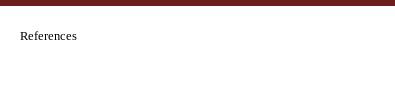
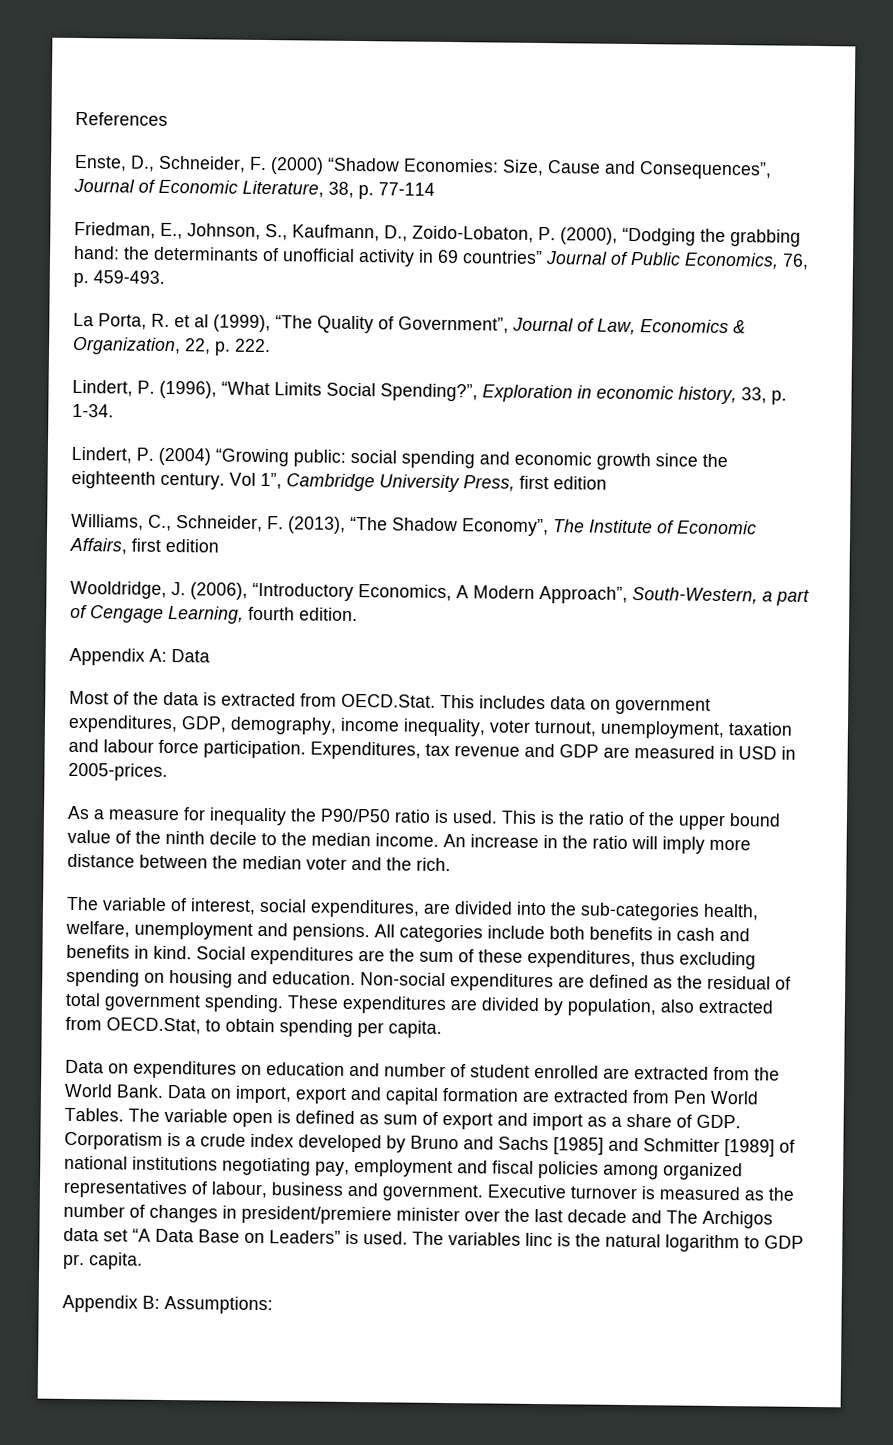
(77, 35) none -> [74,154,772,180] [73,178,435,200] [74,221,801,247] [73,245,809,270] [73,270,165,288] [73,312,746,336] [72,336,271,356] [72,379,787,405] [72,403,114,418] [71,446,728,471] [71,470,607,493] [71,513,757,537] [69,537,219,555] [70,580,810,606] [70,604,358,624] [69,647,210,666] [69,690,711,715] [68,714,793,740] [68,738,796,760] [68,762,168,781] [67,805,781,831] [67,829,751,854] [67,853,451,872] [66,896,759,921] [65,920,750,943] [66,944,756,970] [66,968,791,992] [65,992,774,1017] [65,1016,442,1038] [65,1059,780,1081] [64,1083,759,1105] [64,1107,741,1131] [64,1131,795,1157] [64,1155,743,1181] [63,1179,794,1202] [63,1203,773,1229] [63,1227,804,1253] [63,1252,143,1270] [62,1294,273,1315] // Enste, D., Schneider, F. (2000) “Shadow Economies: Size, Cause and Consequences”, Journal of Economic Literature, 38, p. 77-114 // Friedman, E., Johnson, S., Kaufmann, D., Zoido-Lobaton, P. (2000), “Dodging the grabbing hand: the determinants of unofficial activity in 69 countries” Journal of Public Economics, 76, p. 459-493. // La Porta, R. et al (1999), “The Quality of Government”, Journal of Law, Economics & Organization, 22, p. 222. // Lindert, P. (1996), “What Limits Social Spending?”, Exploration in economic history, 33, p. 1-34. // Lindert, P. (2004) “Growing public: social spending and economic growth since the eighteenth century. Vol 1”, Cambridge University Press, first edition // Williams, C., Schneider, F. (2013), “The Shadow Economy”, The Institute of Economic Affairs, first edition // Wooldridge, J. (2006), “Introductory Economics, A Modern Approach”, South-Western, a part of Cengage Learning, fourth edition. // Appendix A: Data // Most of the data is extracted from OECD.Stat. This includes data on government expenditures, GDP, demography, income inequality, voter turnout, unemployment, taxation and labour force participation. Expenditures, tax revenue and GDP are measured in USD in 2005-prices. // As a measure for inequality the P90/P50 ratio is used. This is the ratio of the upper bound value of the ninth decile to the median income. An increase in the ratio will imply more distance between the median voter and the rich. // The variable of interest, social expenditures, are divided into the sub-categories health, welfare, unemployment and pensions. All categories include both benefits in cash and benefits in kind. Social expenditures are the sum of these expenditures, thus excluding spending on housing and education. Non-social expenditures are defined as the residual of total government spending. These expenditures are divided by population, also extracted from OECD.Stat, to obtain spending per capita. // Data on expenditures on education and number of student enrolled are extracted from the World Bank. Data on import, export and capital formation are extracted from Pen World Tables. The variable open is defined as sum of export and import as a share of GDP. Corporatism is a crude index developed by Bruno and Sachs [1985] and Schmitter [1989] of national institutions negotiating pay, employment and fiscal policies among organized representatives of labour, business and government. Executive turnover is measured as the number of changes in president/premiere minister over the last decade and The Archigos data set “A Data Base on Leaders” is used. The variables linc is the natural logarithm to GDP pr. capita. // Appendix B: Assumptions:

